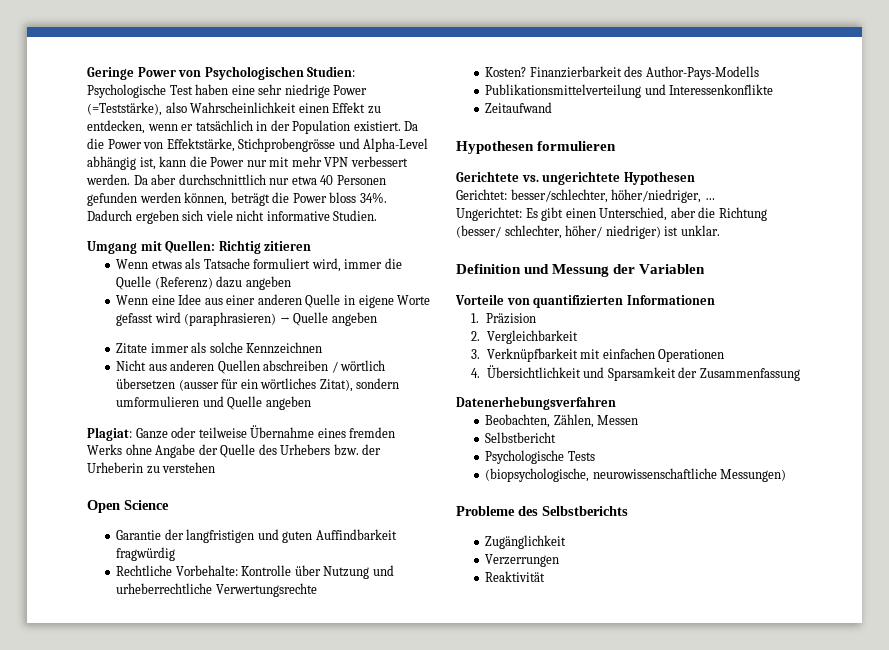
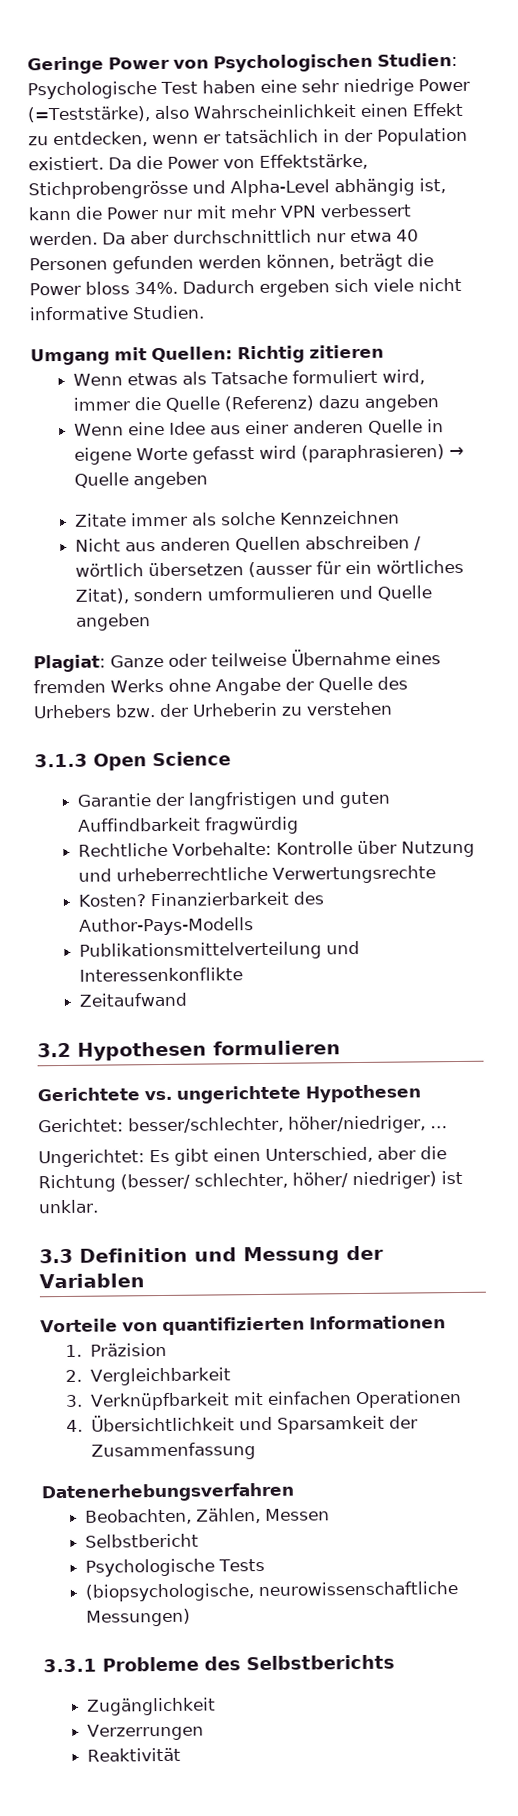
(216, 467) none -> [34,753,88,768] 3.1.3
(553, 107) none -> [37,1042,71,1058] 3.2
(720, 230) none -> [39,1248,73,1264] 3.3
(787, 475) none -> [43,1658,97,1673] 3.3.1

